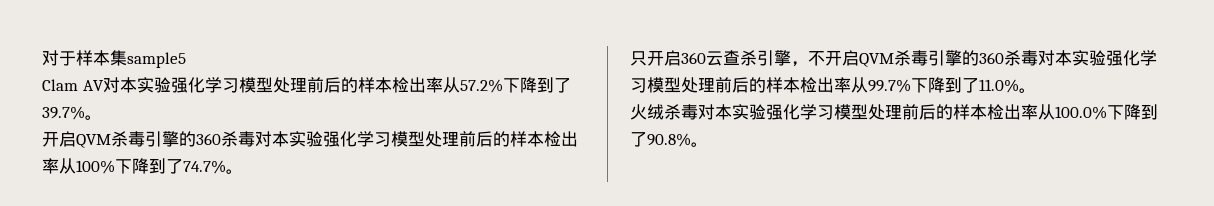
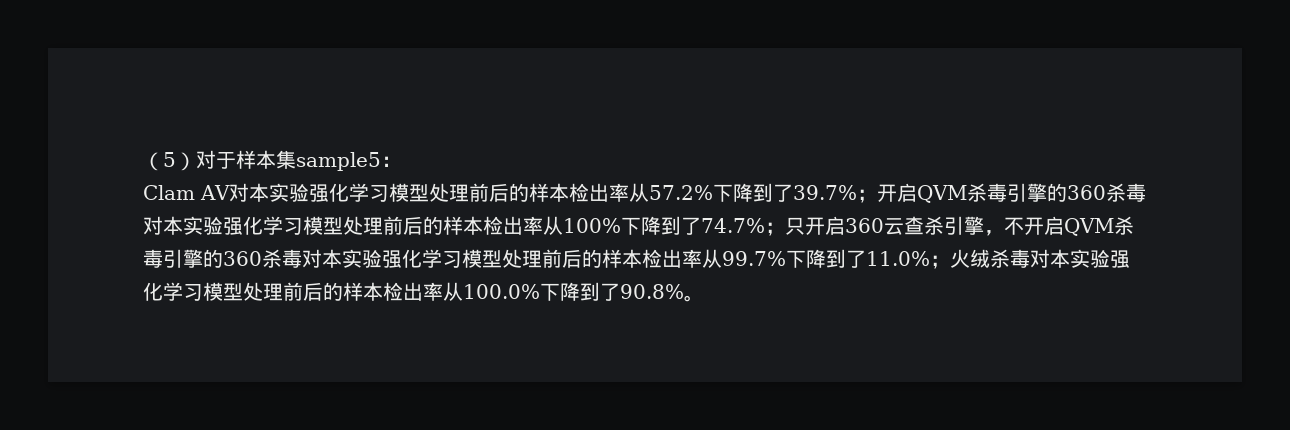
(42, 58) none -> [143,152,196,171] （5）
(186, 60) none -> [381,156,401,167] ：
[85,115,102,120] 。 // -> [856,189,877,203] ；
[226,169,243,174] 。 // -> [765,222,785,236] ；
[1019,88,1036,93] 。 // -> [930,255,950,269] ；

